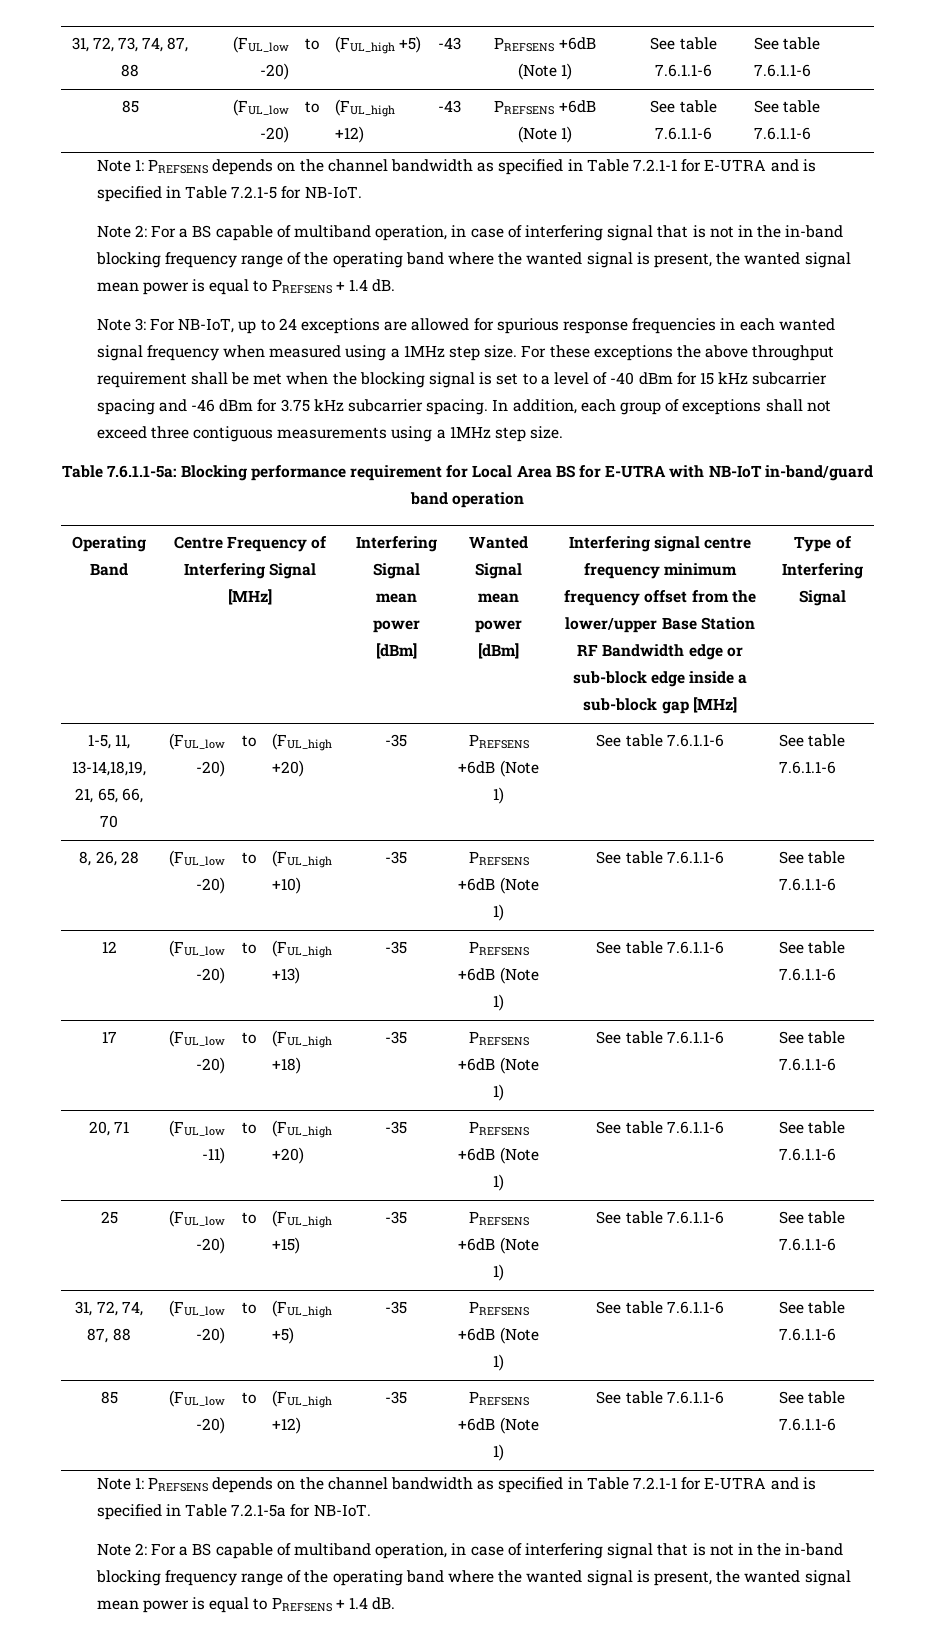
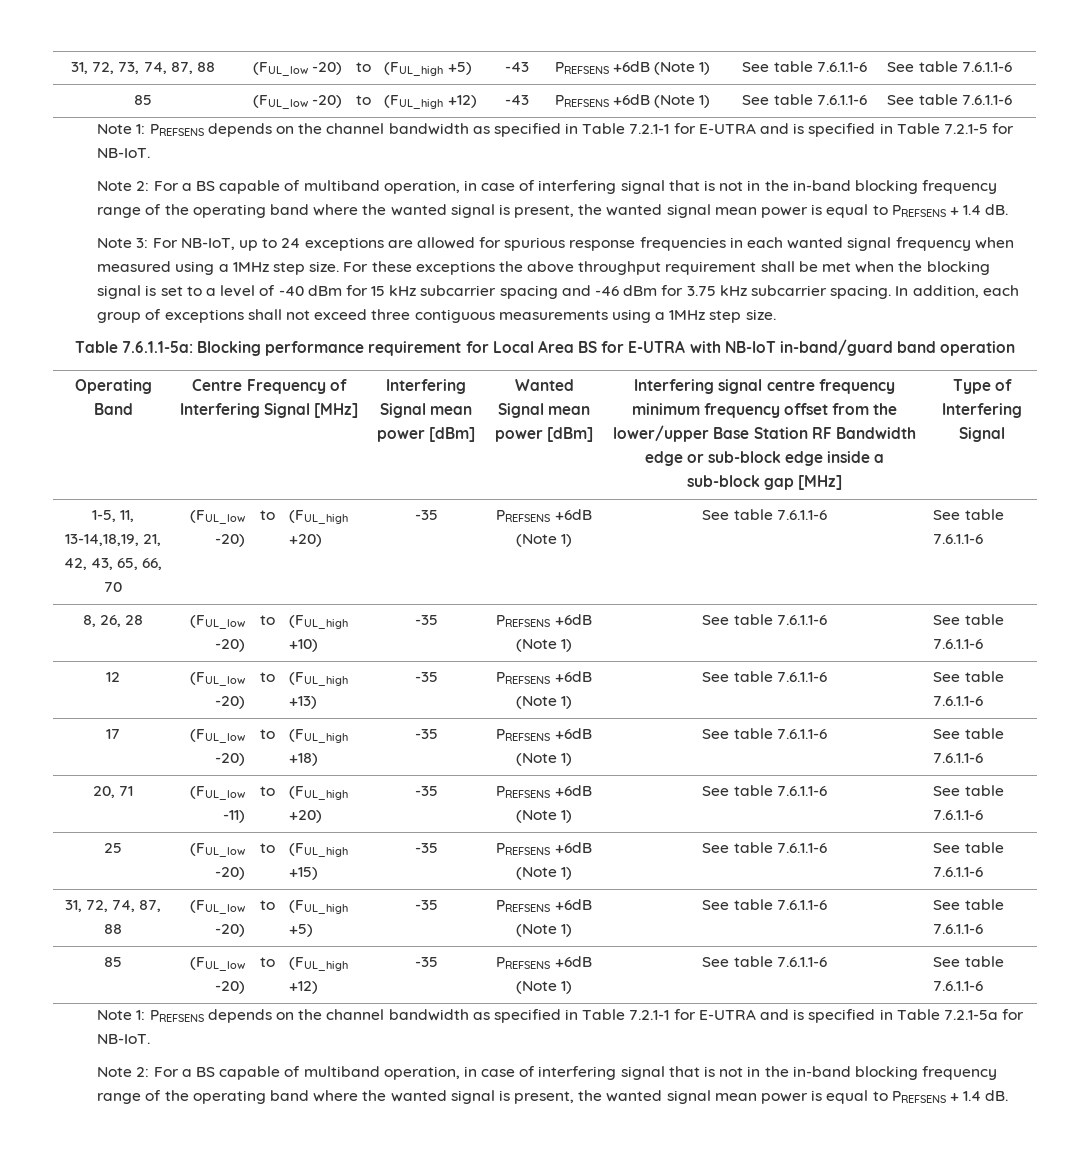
(94, 795) none -> [63,558,113,570] 42, 43,

